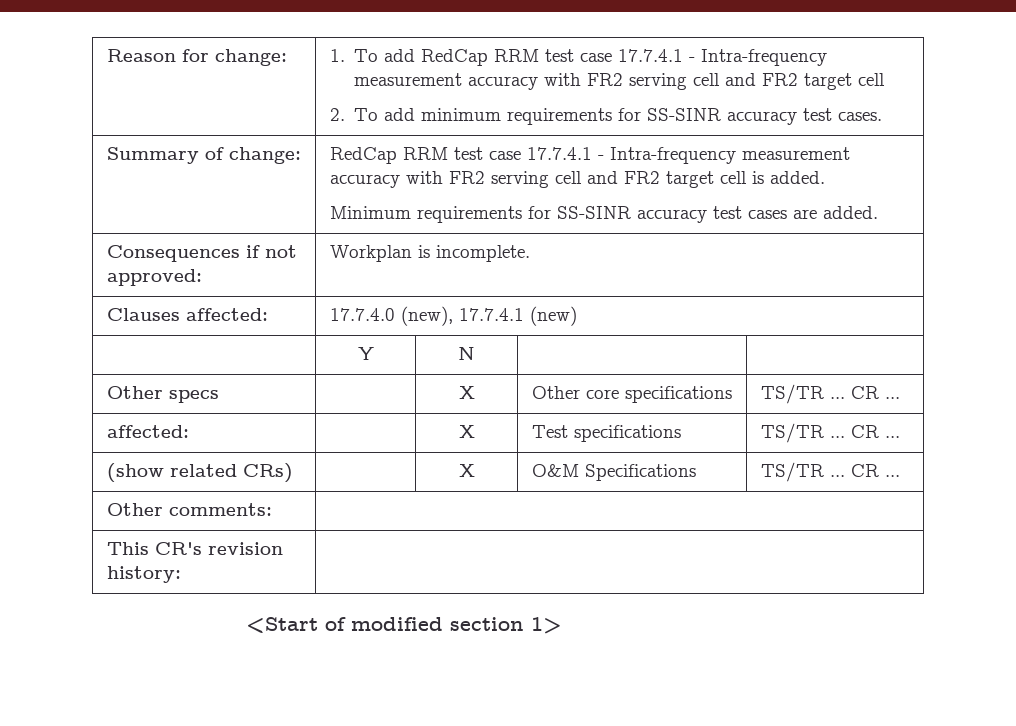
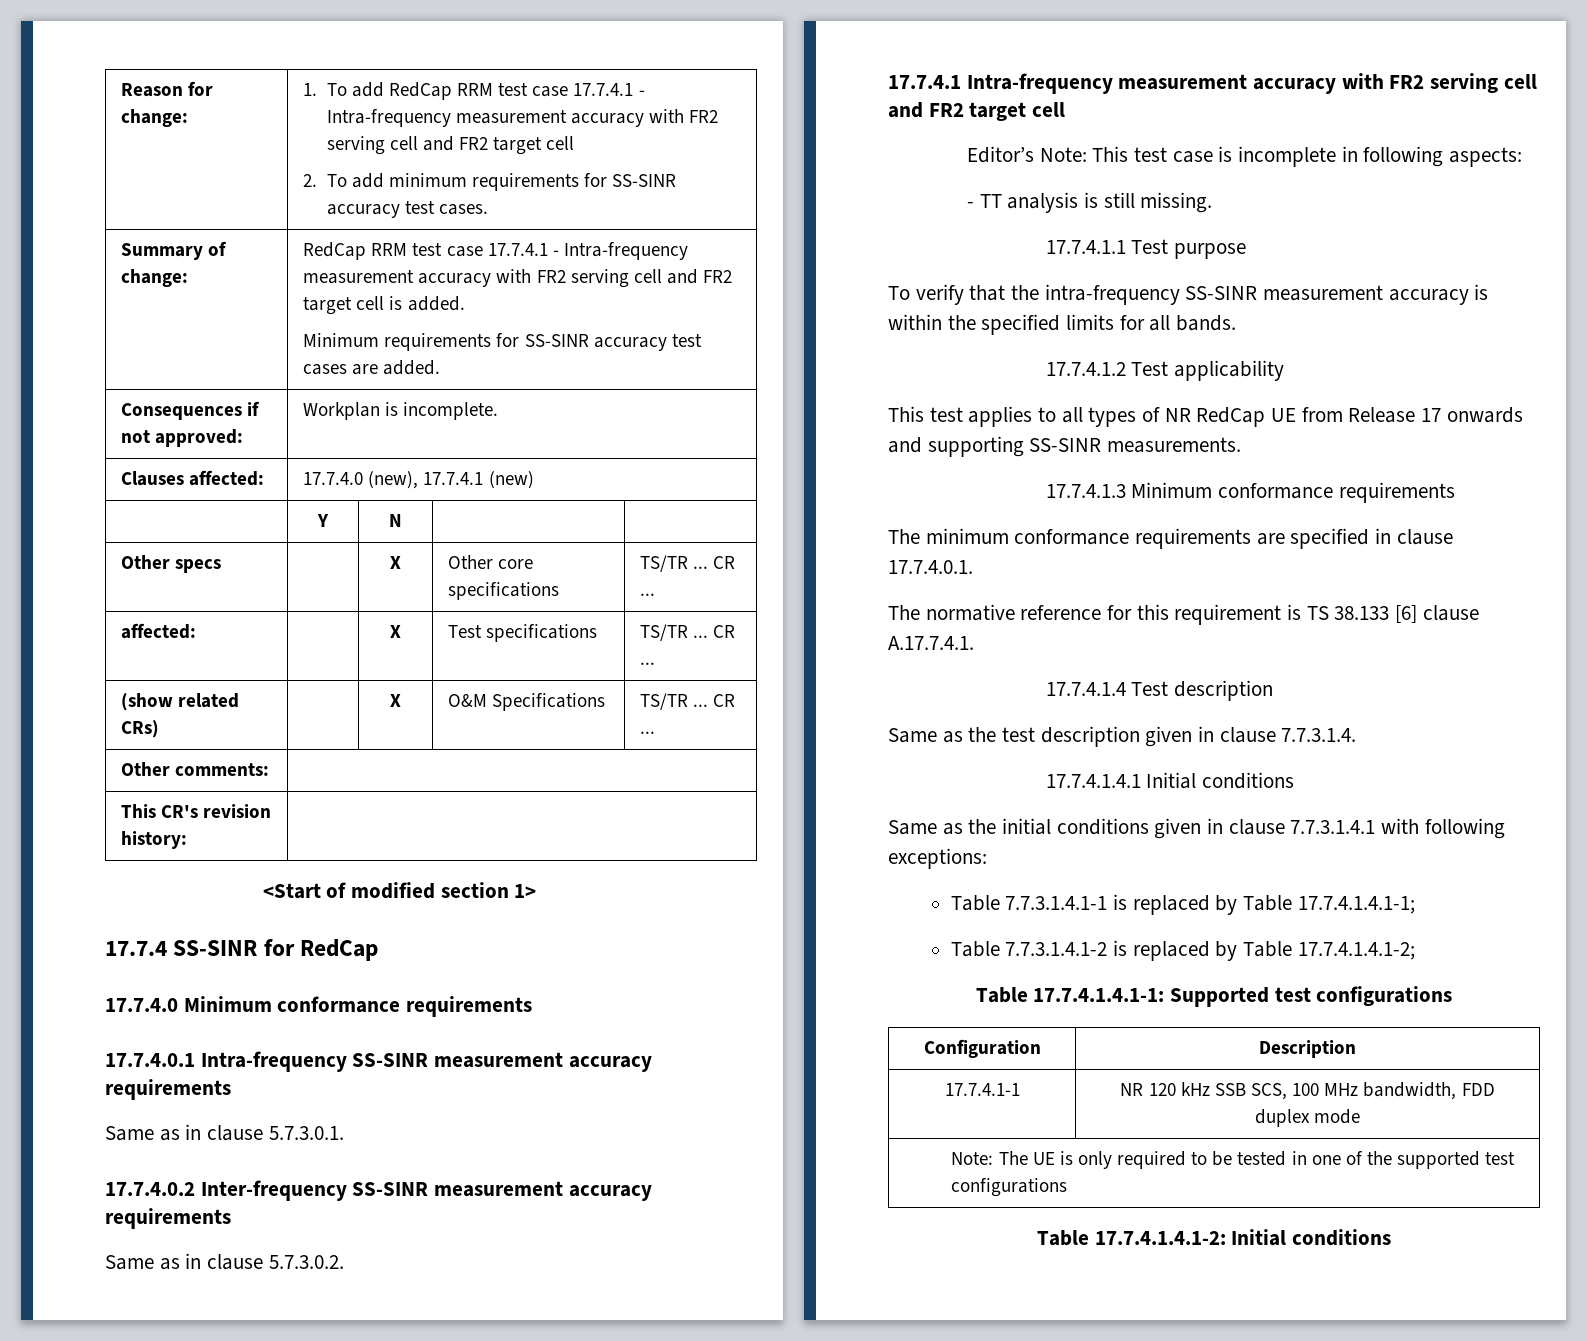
(563, 625) none -> [105,939,379,961] [105,996,533,1017] [105,1051,652,1072] [105,1079,231,1100] [105,1124,344,1141] [105,1180,652,1201] [105,1208,231,1229] [105,1253,344,1270] [888,73,1537,94] [888,102,1066,121] [966,146,1522,167] [966,192,1213,213] [1045,239,1247,259] [888,284,1489,305] [888,314,1237,335] [1045,360,1285,381] [888,406,1523,427] [888,436,1242,457] [1045,482,1455,503] [888,528,1453,549] [888,560,973,574] [888,604,1479,625] [888,636,974,650] [1045,680,1274,701] [888,726,1357,747] [1045,772,1295,789] [888,818,1505,839] [888,848,987,869] [950,894,1415,915] [950,940,1415,961] [975,986,1453,1007] [923,1039,1041,1058] [1259,1040,1356,1058] [944,1083,1020,1096] [1120,1082,1495,1100] [1254,1109,1361,1127] [951,1151,1516,1169] [951,1178,1068,1197] [1036,1229,1392,1246] // 17.7.4 SS-SINR for RedCap // 17.7.4.0 Minimum conformance requirements // 17.7.4.0.1 Intra-frequency SS-SINR measurement accuracy requirements // Same as in clause 5.7.3.0.1. // 17.7.4.0.2 Inter-frequency SS-SINR measurement accuracy requirements // Same as in clause 5.7.3.0.2. // 17.7.4.1 Intra-frequency measurement accuracy with FR2 serving cell and FR2 target cell // Editor’s Note: This test case is incomplete in following aspects: // - TT analysis is still missing. // 17.7.4.1.1 Test purpose // To verify that the intra-frequency SS-SINR measurement accuracy is within the specified limits for all bands. // 17.7.4.1.2 Test applicability // This test applies to all types of NR RedCap UE from Release 17 onwards and supporting SS-SINR measurements. // 17.7.4.1.3 Minimum conformance requirements // The minimum conformance requirements are specified in clause 17.7.4.0.1. // The normative reference for this requirement is TS 38.133 [6] clause A.17.7.4.1. // 17.7.4.1.4 Test description // Same as the test description given in clause 7.7.3.1.4. // 17.7.4.1.4.1 Initial conditions // Same as the initial conditions given in clause 7.7.3.1.4.1 with following exceptions: // Table 7.7.3.1.4.1-1 is replaced by Table 17.7.4.1.4.1-1; // Table 7.7.3.1.4.1-2 is replaced by Table 17.7.4.1.4.1-2; // Table 17.7.4.1.4.1-1: Supported test configurations // Configuration | Description // 17.7.4.1-1 | NR 120 kHz SSB SCS, 100 MHz bandwidth, FDD duplex mode // Note: The UE is only required to be tested in one of the supported test configurations // Table 17.7.4.1.4.1-2: Initial conditions

